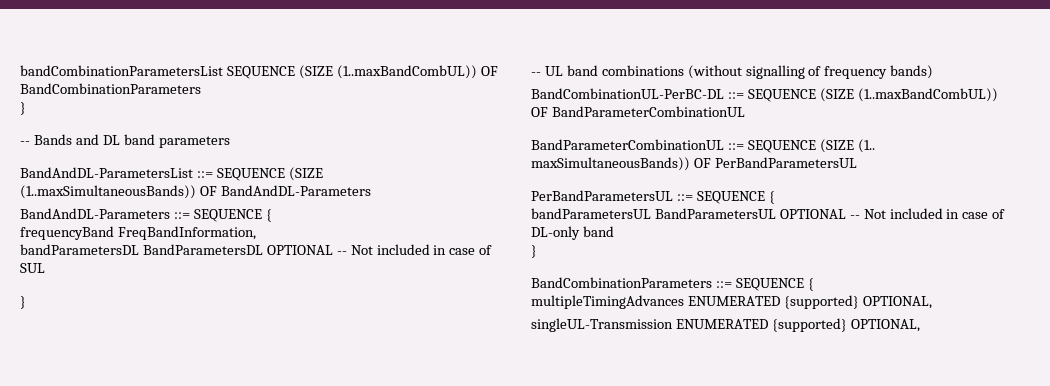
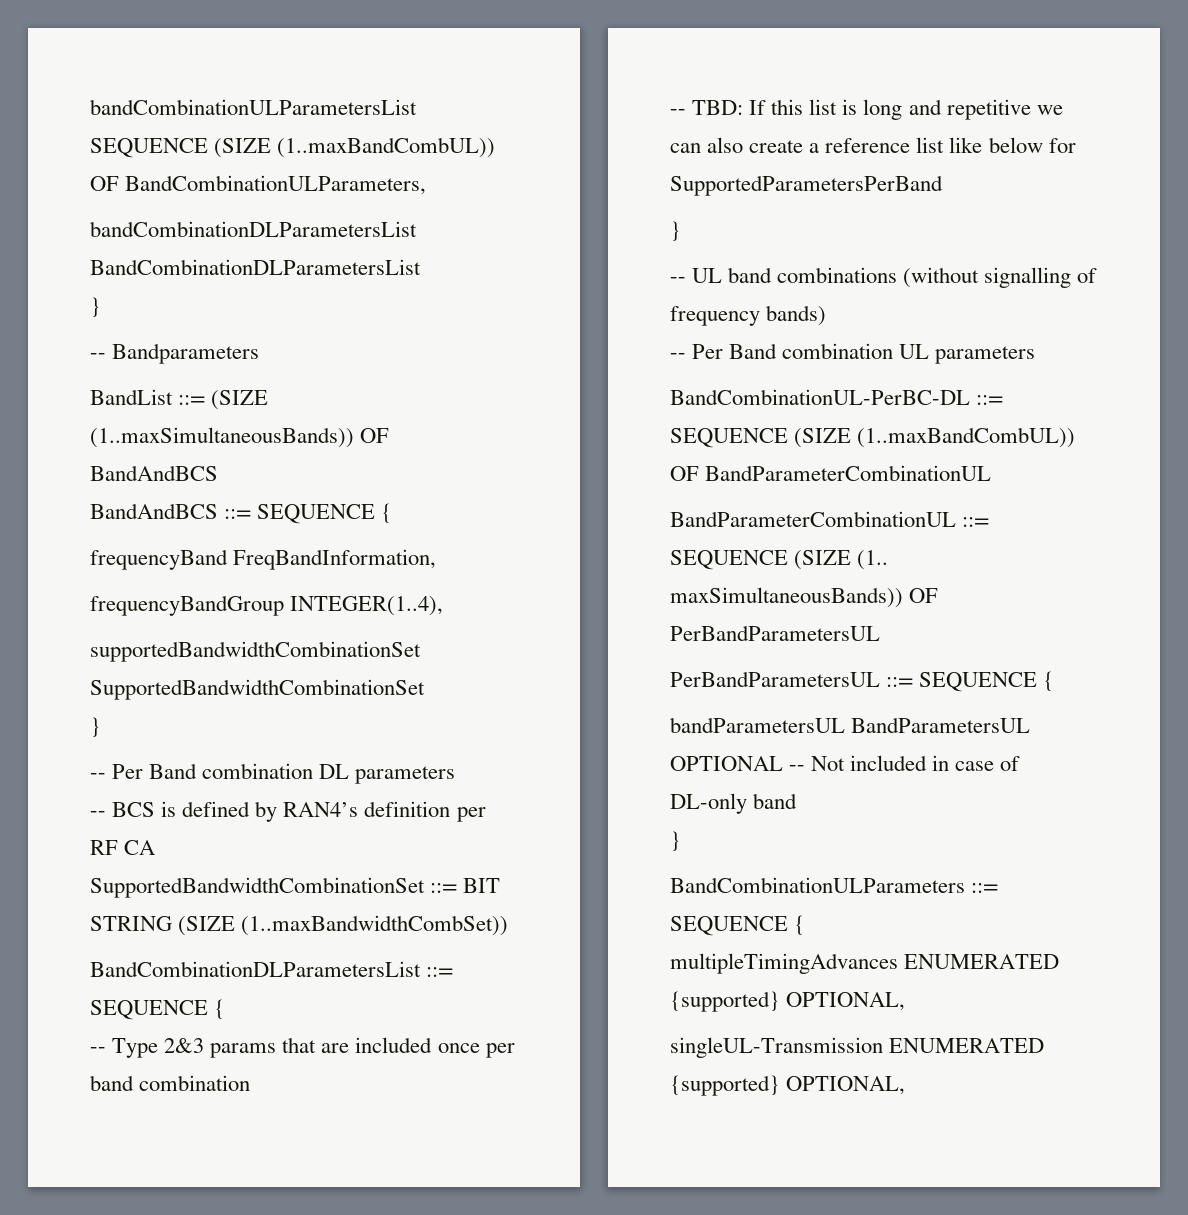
[20,65,498,79] [20,83,201,94] [20,102,26,115] [20,134,230,148] [20,167,285,181] bandCombinationParametersList SEQUENCE (SIZE (1..maxBandCombUL)) OF BandCombinationParameters // } // -- Bands and DL band parameters // BandAndDL-ParametersList ::= SEQUENCE -> [90,99,417,115] [90,137,496,158] [90,175,427,195] [90,221,417,237] [90,259,421,275] [90,297,101,317] [90,343,260,364] [90,389,206,405] bandCombinationULParametersList SEQUENCE (SIZE (1..maxBandCombUL)) OF BandCombinationULParameters, // bandCombinationDLParametersList BandCombinationDLParametersList // } // -- Bandparameters // BandList ::=
[220,185,371,196] [20,208,170,219] BandAndDL-Parameters // BandAndDL-Parameters -> [90,465,218,481] [90,503,218,519] BandAndBCS // BandAndBCS
[20,244,493,255] [20,263,45,273] bandParametersDL BandParametersDL OPTIONAL -- Not included in case of SUL -> [90,595,444,616] [90,641,421,662] [90,679,425,700] [90,717,101,737] [90,763,456,784] [90,801,486,822] [90,840,156,855] [90,877,501,898] [90,915,509,936] [90,961,454,977] [90,999,226,1020] [90,1037,515,1058] [90,1075,251,1091] [670,99,1063,120] [670,137,1076,153] [670,175,943,196] frequencyBandGroup INTEGER(1..4), // supportedBandwidthCombinationSet SupportedBandwidthCombinationSet // } // -- Per Band combination DL parameters // -- BCS is defined by RAN4’s definition per RF CA // SupportedBandwidthCombinationSet ::= BIT STRING (SIZE (1..maxBandwidthCombSet)) // BandCombinationDLParametersList ::= SEQUENCE { // -- Type 2&3 params that are included once per band combination // -- TBD: If this list is long and repetitive we can also create a reference list like below for SupportedParametersPerBand
(934, 72) none -> [670,343,1036,364] // -- Per Band combination UL parameters
[531,277,712,288] BandCombinationParameters -> [670,877,965,893] BandCombinationULParameters

